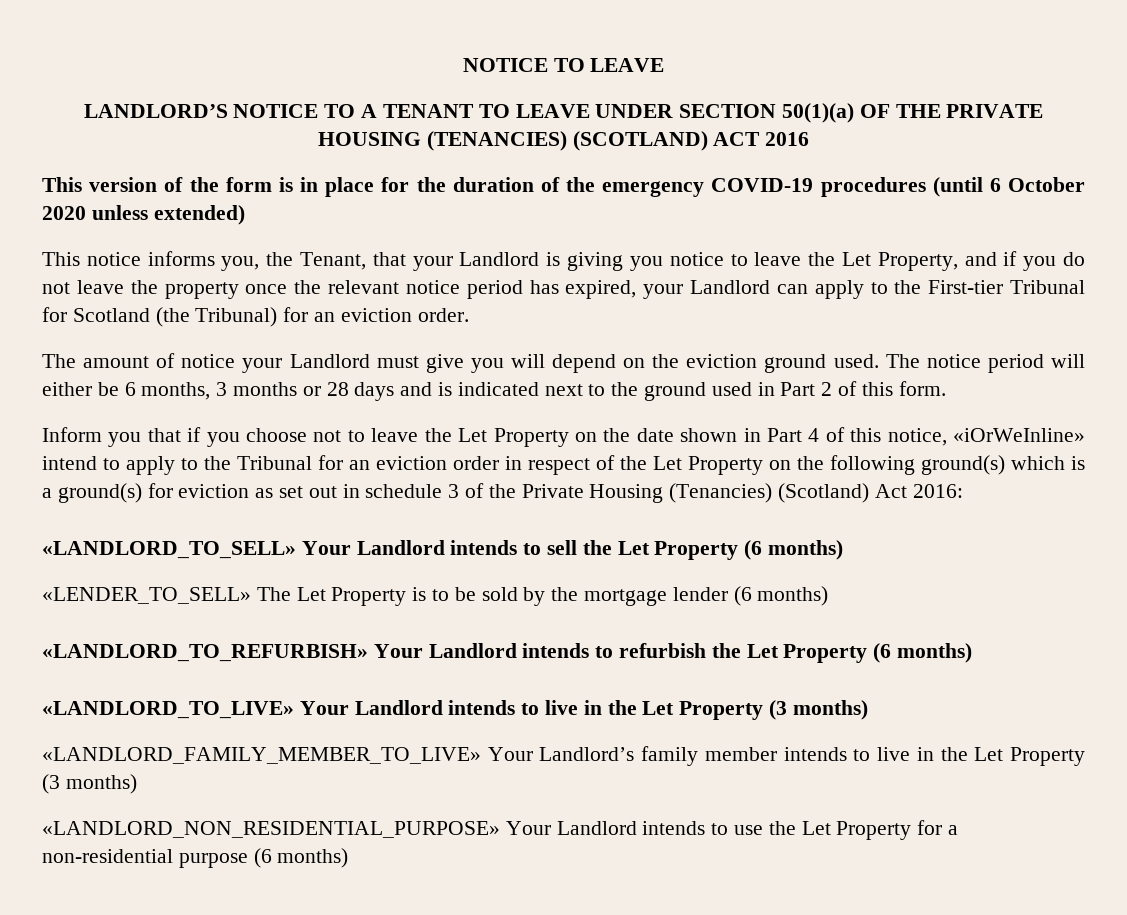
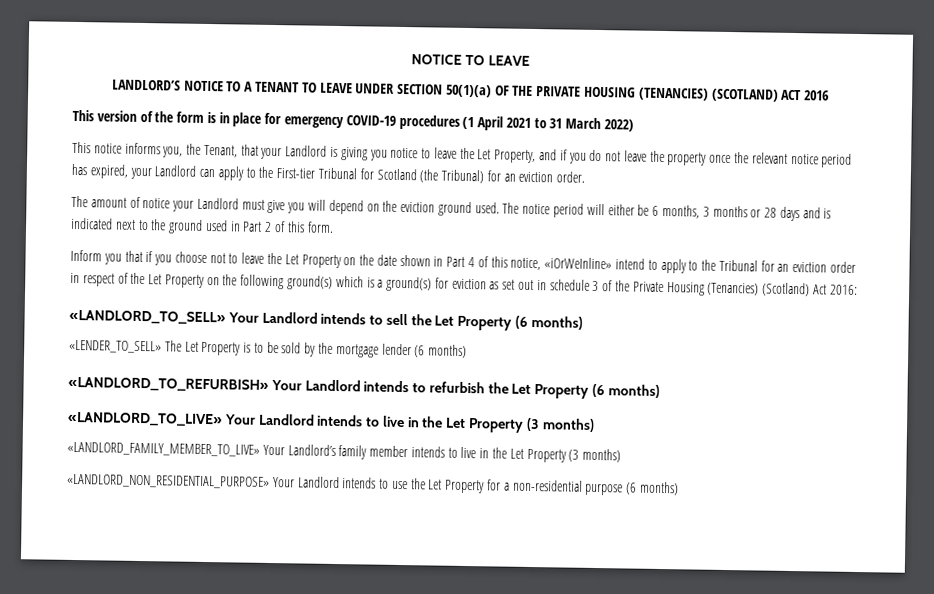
[416,177,1085,197] [42,205,245,225] the duration of the emergency COVID-19 procedures (until 6 October 2020 unless extended) -> [284,114,635,132] emergency COVID-19 procedures (1 April 2021 to 31 March 2022)

